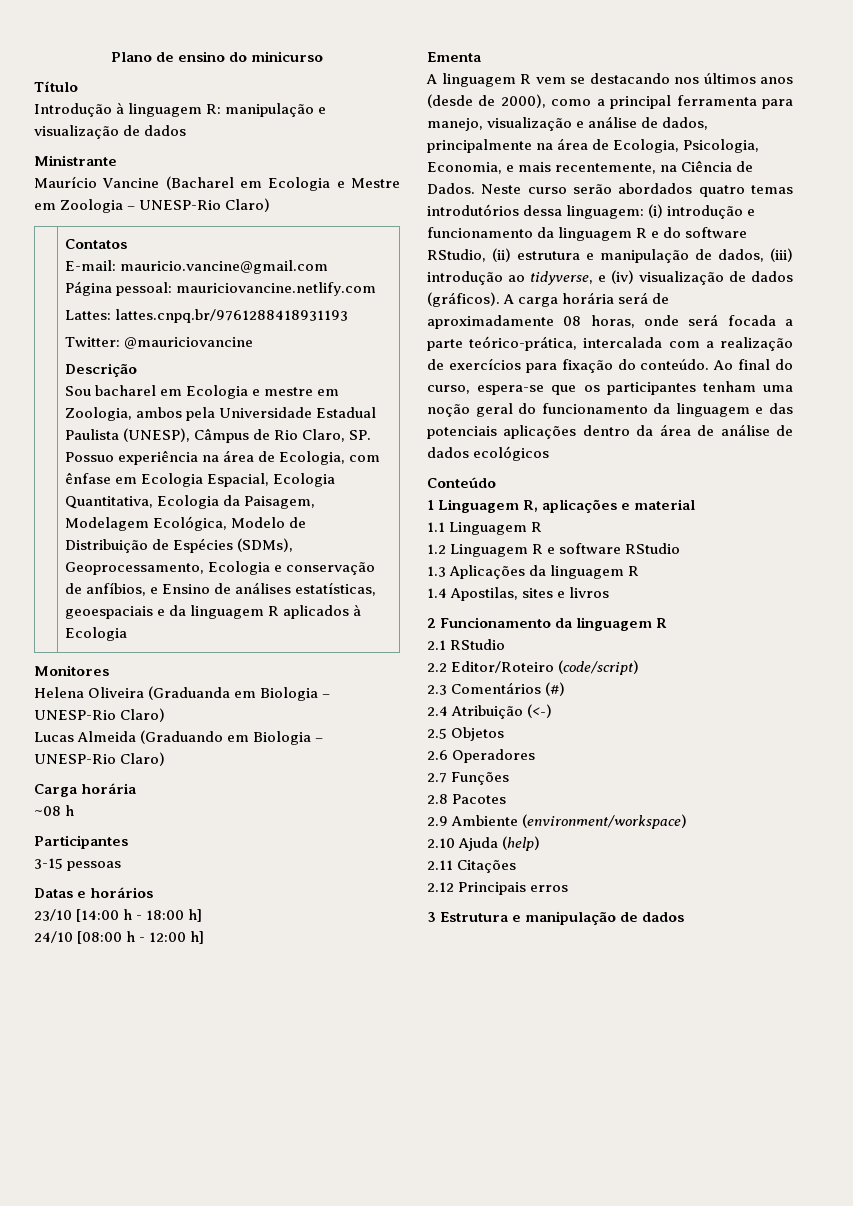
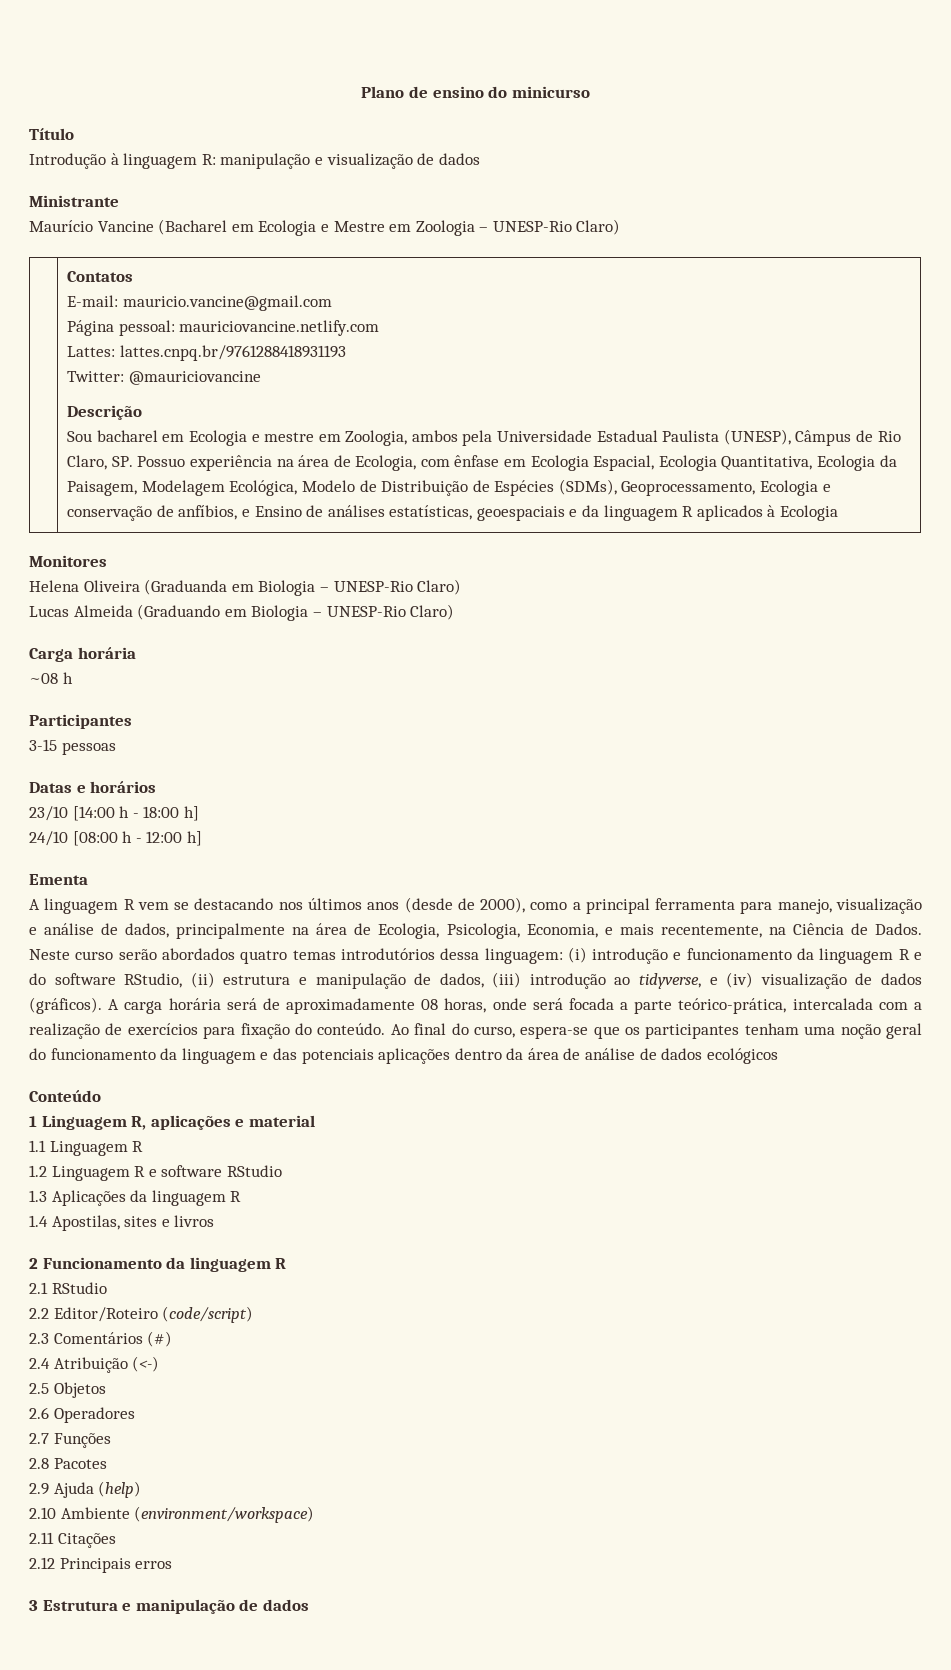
(448, 821) none -> [53,1481,142,1498] [29,1507,56,1519] Ajuda (help) // 2.10
[427,836,541,851] // 2.10 Ajuda (help) -> (315, 1514) none

